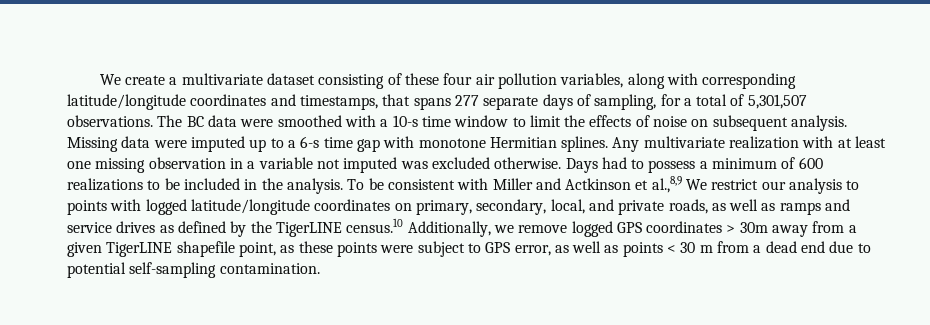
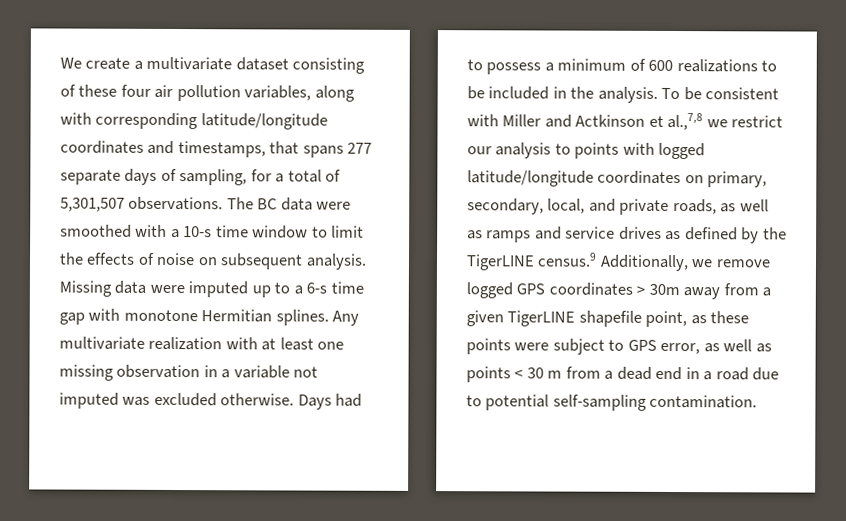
[651,176,708,193] al.,8,9 We -> [667,112,728,131] al.,7,8 we
[346,218,404,233] census.10 -> [537,252,598,267] census.9
(826, 247) none -> [685,367,749,381] in a road

